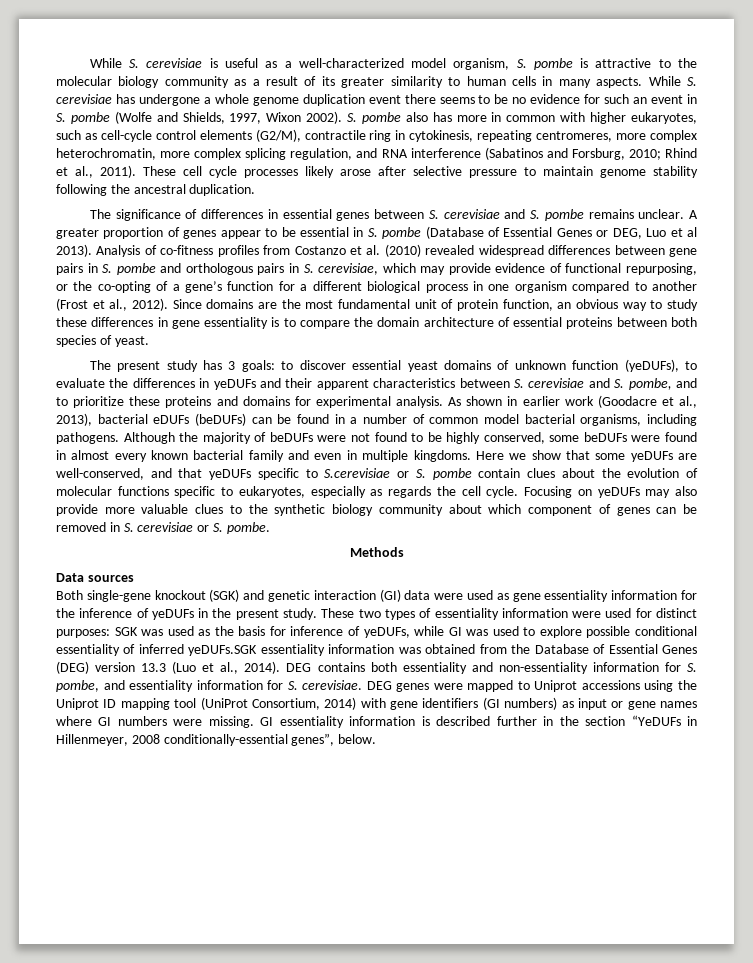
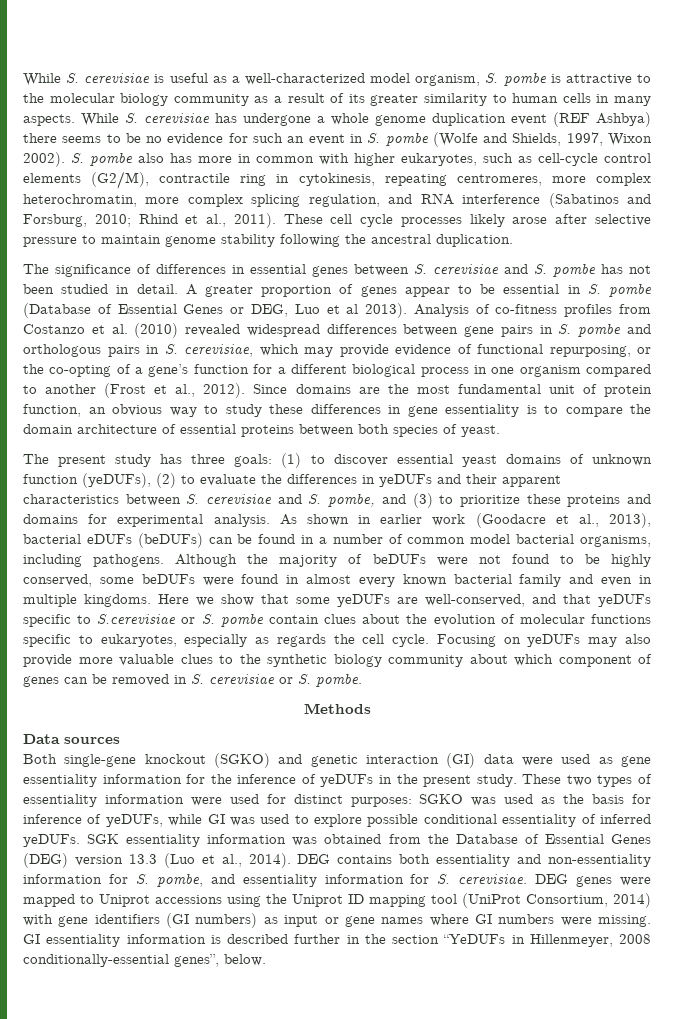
(401, 99) none -> [553,112,651,127] (REF Ashbya)
[588,209,685,219] remains unclear. -> [601,264,651,274] [23,284,178,294] has not been studied in detail.
[228,360,275,372] 3 goals: -> [191,453,302,468] three goals: (1)
(679, 365) none -> [156,473,176,488] (2)
(697, 383) none -> [412,493,433,508] (3)
[209,589,240,602] (SGK) -> [214,753,270,768] (SGKO)
[114,627,138,636] SGK -> [419,794,464,804] SGKO
[188,645,258,656] yeDUFs.SGK -> [23,834,120,847] yeDUFs. SGK

